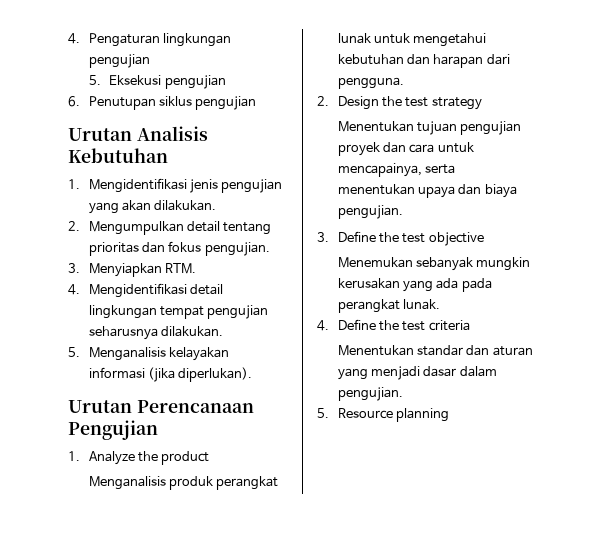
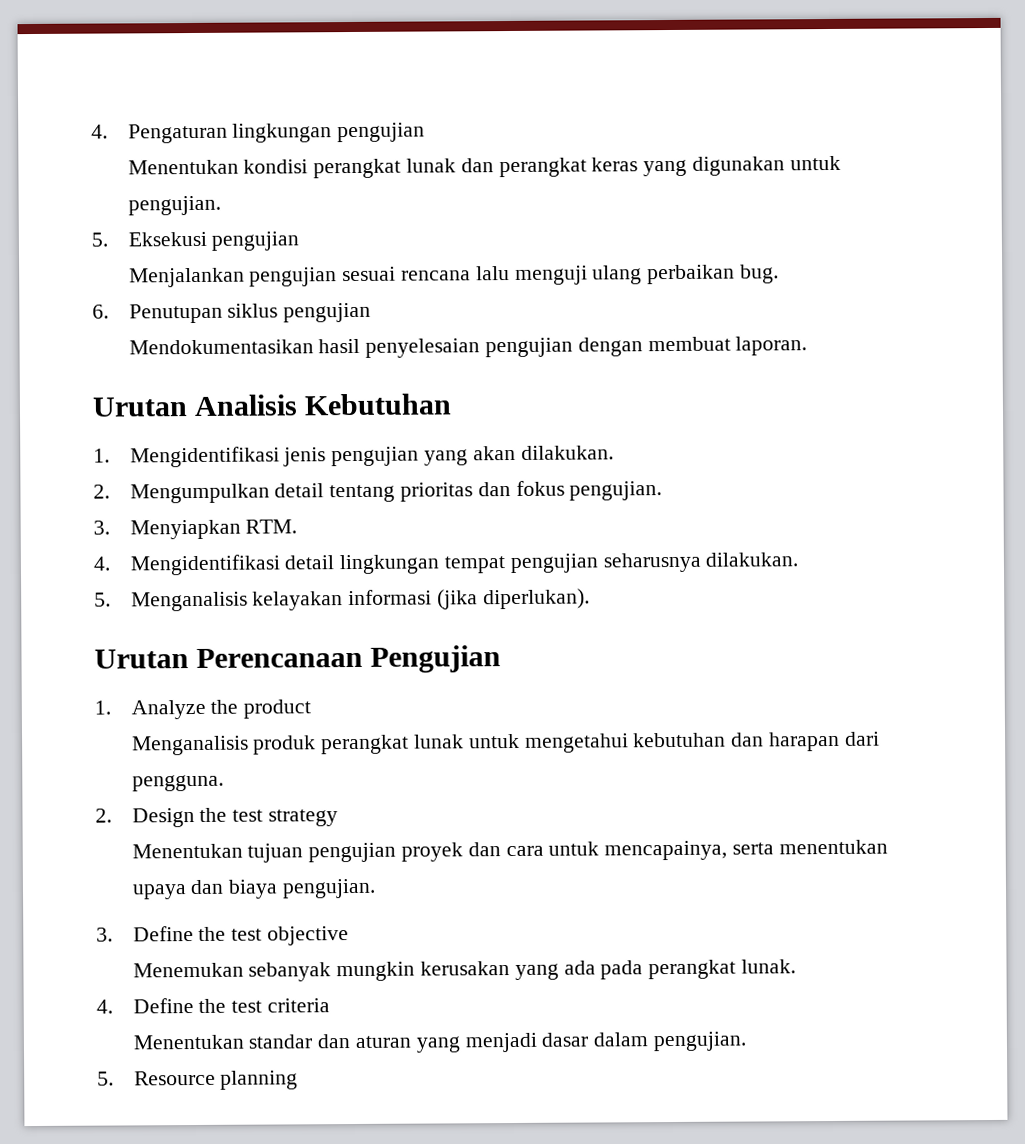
[88,75,226,89] [68,96,257,110] 5. Eksekusi pengujian // 6. Penutupan siklus pengujian -> [127,155,841,179] [127,195,221,216] [91,231,300,251] [128,264,779,288] [92,302,372,324] [128,336,808,358] Menentukan kondisi perangkat lunak dan perangkat keras yang digunakan untuk pengujian. // 5. Eksekusi pengujian // Menjalankan pengujian sesuai rencana lalu menguji ulang perbaikan bug. // 6. Penutupan siklus pengujian // Mendokumentasikan hasil penyelesaian pengujian dengan membuat laporan.

